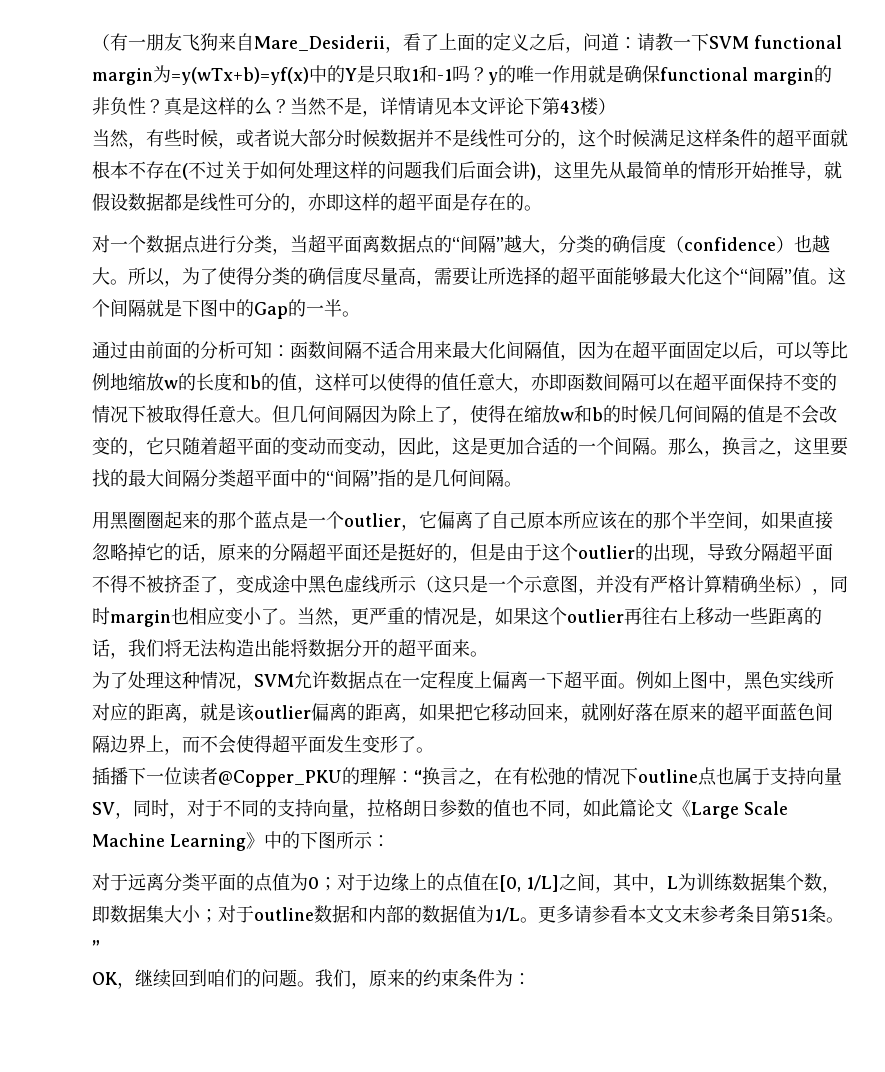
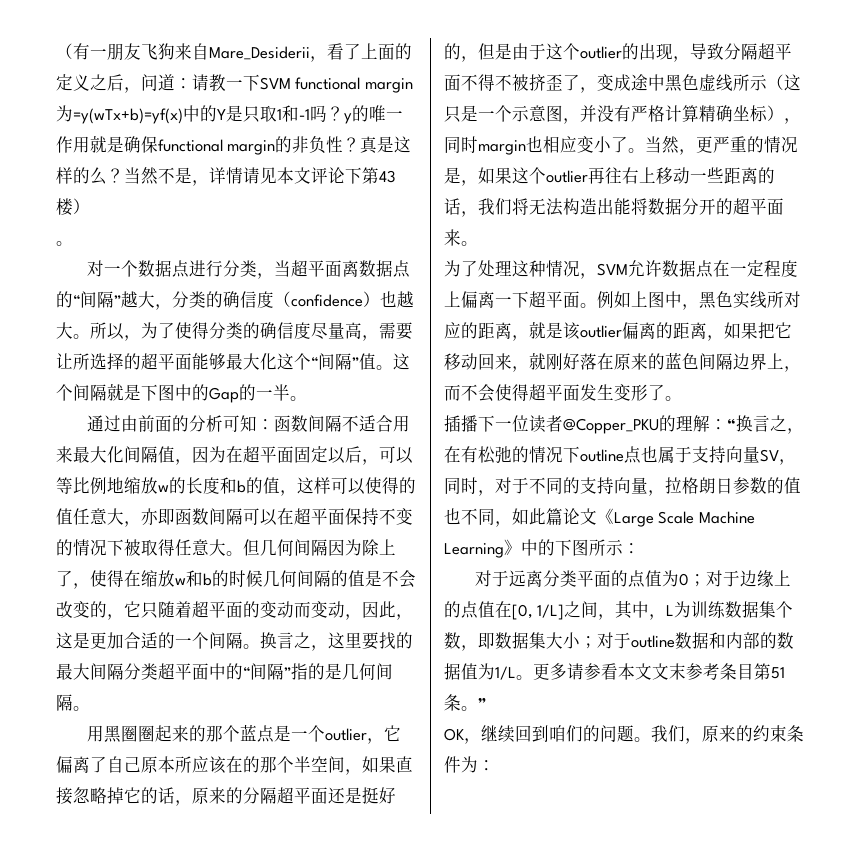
[92,128,848,149] [92,161,842,181] [92,192,524,213] 当然，有些时候，或者说大部分时候数据并不是线性可分的，这个时候满足这样条件的超平面就根本不存在(不过关于如何处理这样的问题我们后面会讲)，这里先从最简单的情形开始推导，就假设数据都是线性可分的，亦即这样的超平面是存在的 -> (90, 206) none
[668,437,722,457] 那么， -> (260, 646) none
[725,702,779,721] 超平面 -> (665, 361) none

